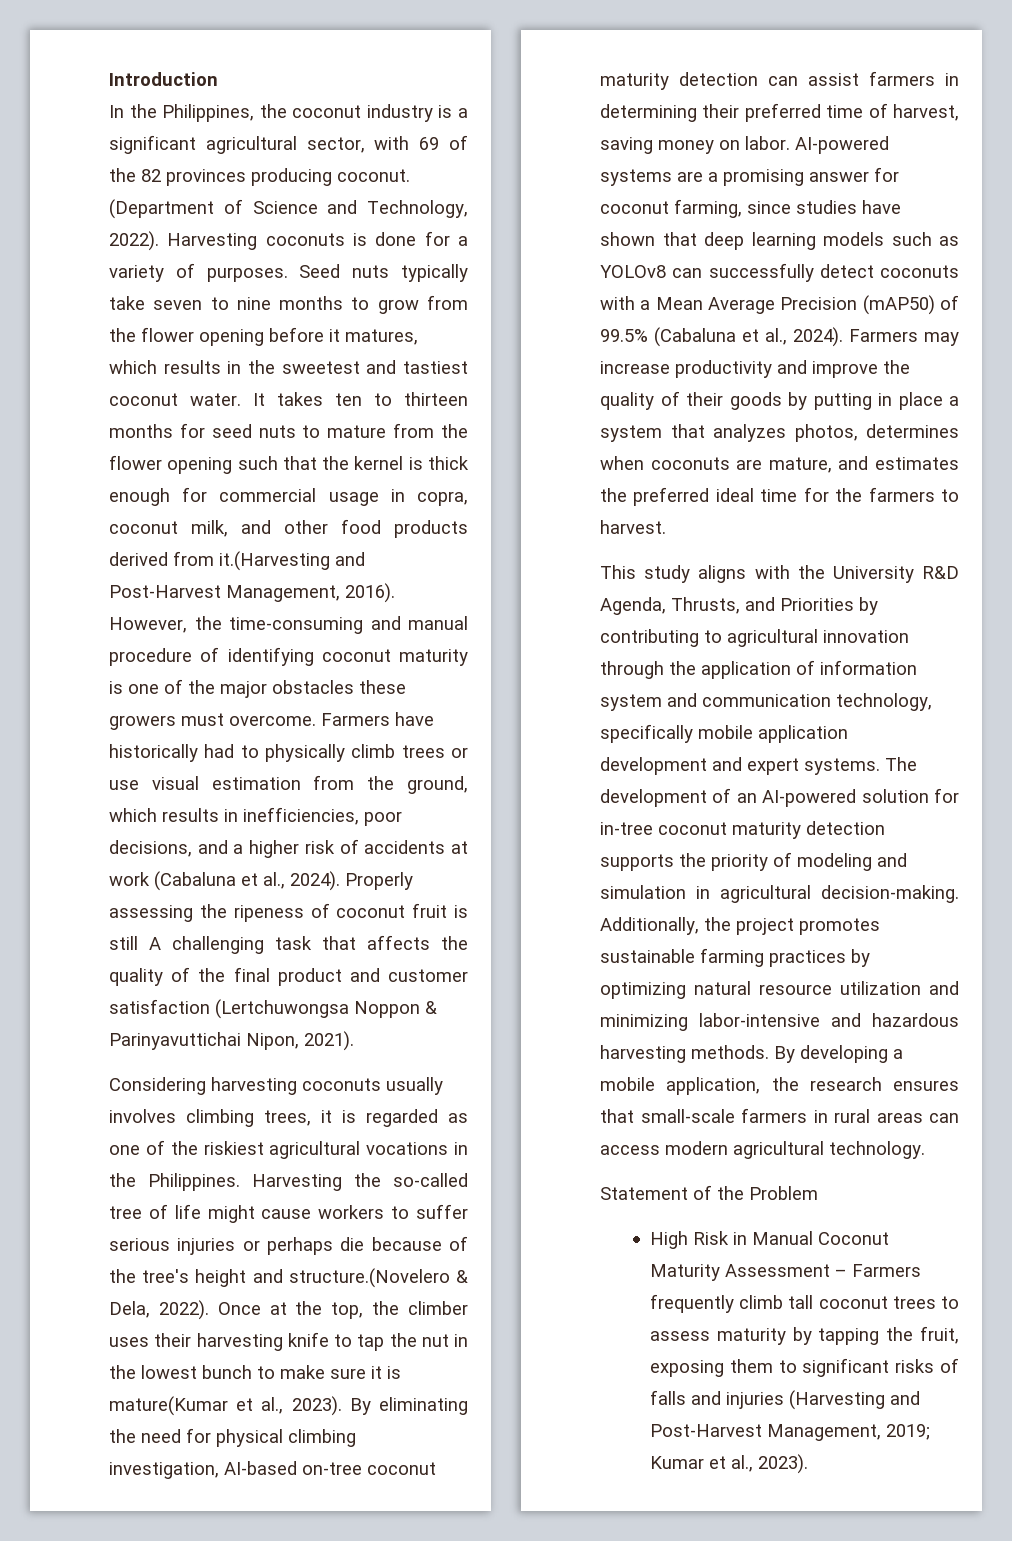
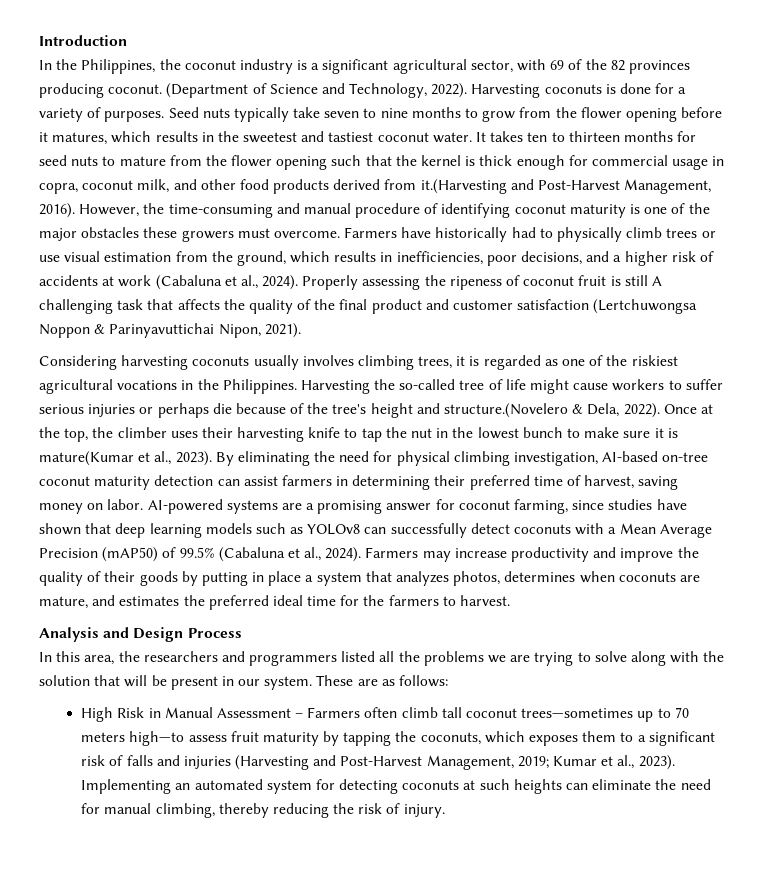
[600,565,959,583] [600,597,878,615] [600,629,909,647] [600,660,917,679] [600,693,932,711] [600,724,848,743] [600,757,917,775] [600,788,959,807] [600,821,885,839] [600,852,907,871] [600,885,959,903] [600,917,880,935] [600,948,870,967] [600,981,959,999] [600,1013,959,1031] [600,1045,903,1063] [600,1077,959,1095] [600,1108,959,1123] [600,1141,925,1159] [600,1185,818,1200] This study aligns with the University R&D Agenda, Thrusts, and Priorities by contributing to agricultural innovation through the application of information system and communication technology, specifically mobile application development and expert systems. The development of an AI-powered solution for in-tree coconut maturity detection supports the priority of modeling and simulation in agricultural decision-making. Additionally, the project promotes sustainable farming practices by optimizing natural resource utilization and minimizing labor-intensive and hazardous harvesting methods. By developing a mobile application, the research ensures that small-scale farmers in rural areas can access modern agricultural technology. // Statement of the Problem -> [39,627,242,642] [39,651,725,666] [39,675,449,690] Analysis and Design Process // In this area, the researchers and programmers listed all the problems we are trying to solve along with the solution that will be present in our system. These are as follows:
[817,1232,889,1245] [649,1264,720,1281] Coconut Maturity -> (213, 712) none
[649,1294,734,1313] frequently -> [364,707,398,718] often
[892,1296,959,1309] [649,1326,959,1345] [649,1358,935,1377] trees to assess maturity by tapping the fruit, exposing them to significant risks -> [521,707,689,722] [81,731,715,746] [81,755,106,766] trees—sometimes up to 70 meters high—to assess fruit maturity by tapping the coconuts, which exposes them to a significant risk
(808, 1464) none -> [81,779,711,794] [81,803,445,818] Implementing an automated system for detecting coconuts at such heights can eliminate the need for manual climbing, thereby reducing the risk of injury.

